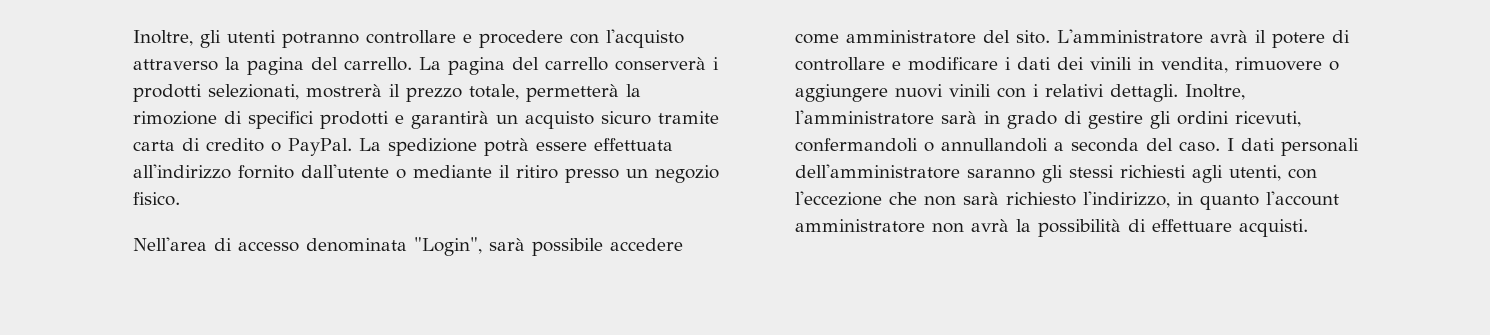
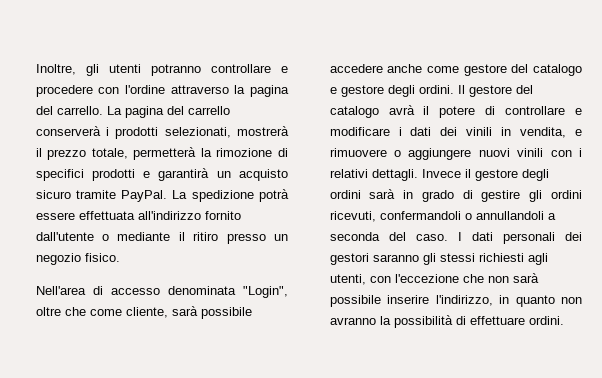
[606,29,685,48] l'acquisto -> [124,85,165,94] l'ordine
[133,138,282,152] carta di credito o -> (116, 194) none
[489,238,684,256] [795,29,1204,44] sarà possibile accedere come amministratore del sito. L'amministratore -> [35,306,252,319] [329,64,582,76] [329,85,533,97] [329,106,379,118] oltre che come cliente, sarà possibile accedere anche come gestore del catalogo e gestore degli ordini. Il gestore del catalogo
(1229, 65) none -> [575,129,582,136] e
[1185,84,1246,100] [795,110,935,125] Inoltre, l'amministratore -> [421,169,549,181] [329,190,361,199] Invece il gestore degli ordini
[795,164,961,179] dell'amministratore -> [565,232,582,241] [329,253,369,265] dei gestori
[1006,192,1077,206] richiesto -> [329,295,430,307] possibile inserire
[1266,191,1340,206] [795,219,1010,233] l'account amministratore non avrà -> [561,297,582,304] [329,317,376,325] non avranno
[1239,219,1309,237] acquisti. -> [528,316,564,325] ordini.

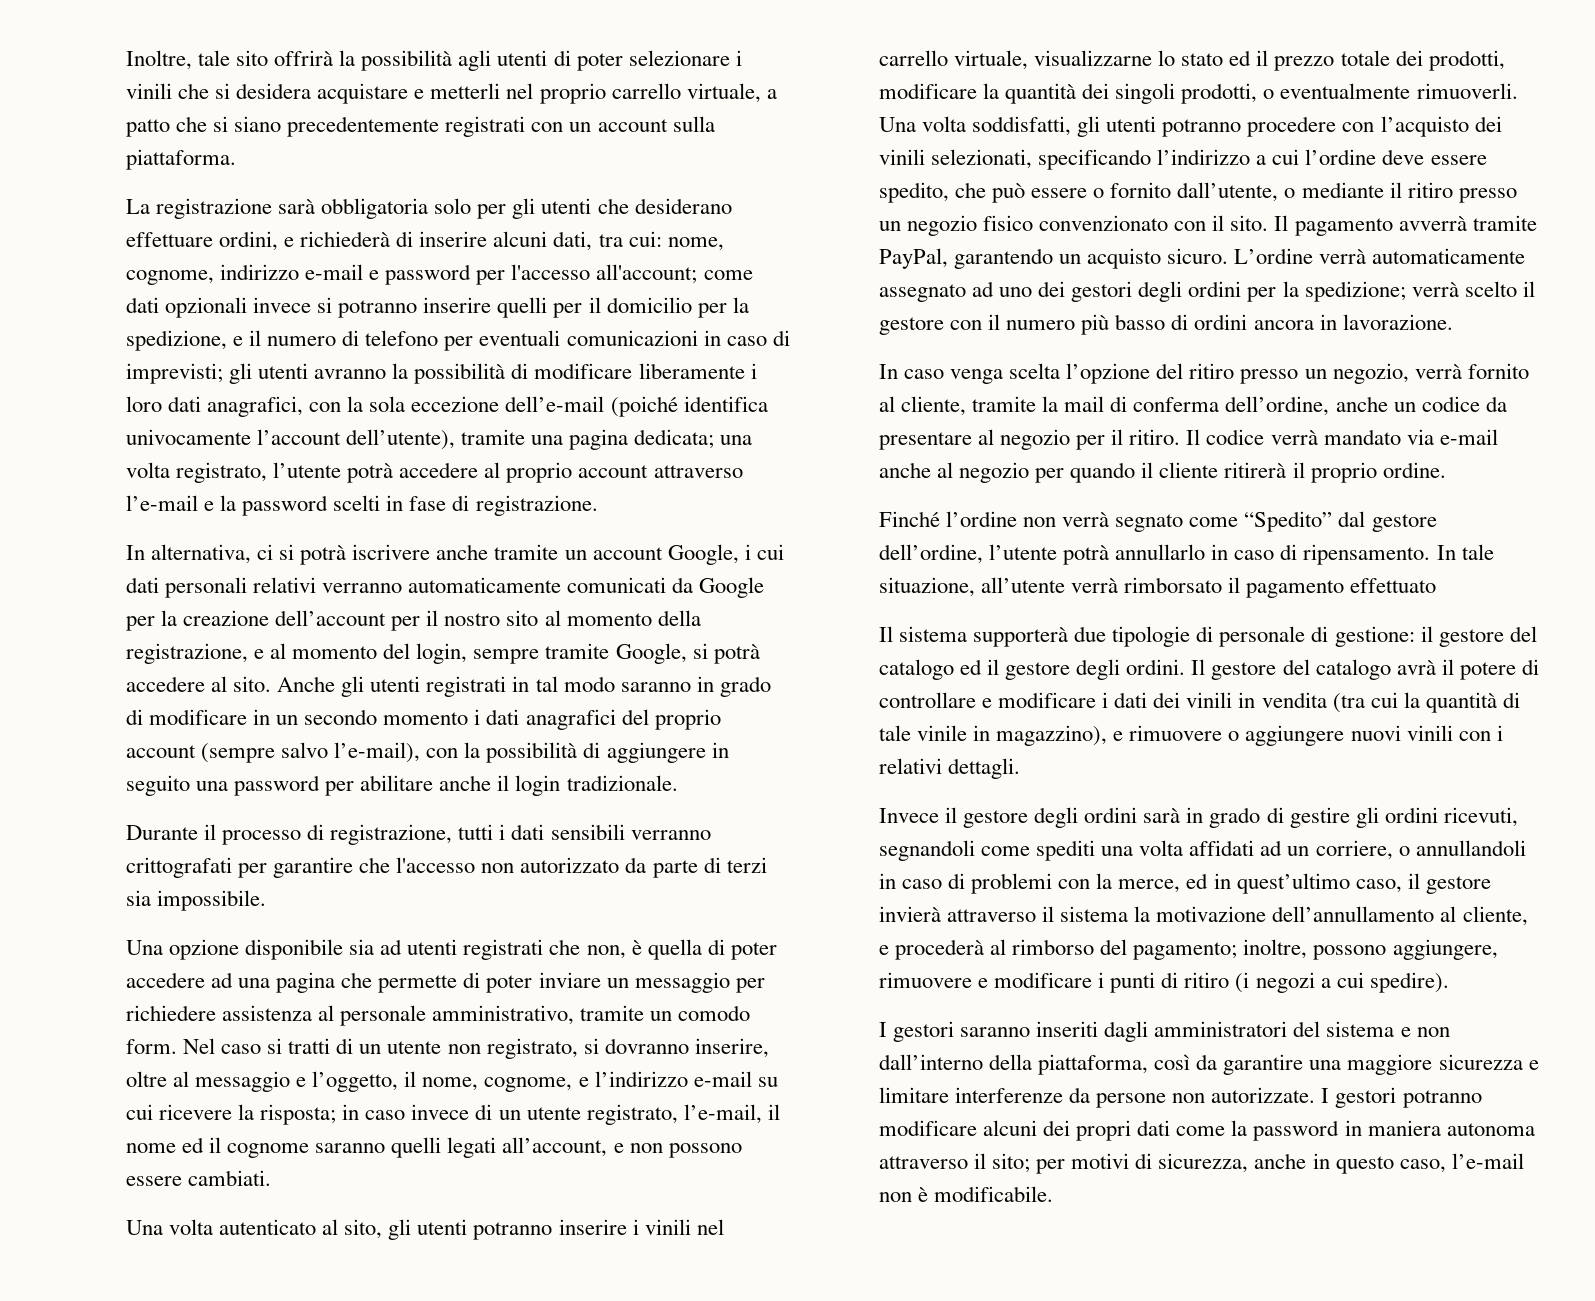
[85,64,288,76] [35,85,289,97] [35,106,230,118] [35,126,289,139] [35,147,288,160] [35,168,288,181] [35,189,289,202] [35,211,241,220] [35,232,94,241] gli utenti potranno controllare e procedere con l'ordine attraverso la pagina del carrello. La pagina del carrello conserverà i prodotti selezionati, mostrerà il prezzo totale, permetterà la rimozione di specifici prodotti e garantirà un acquisto sicuro tramite PayPal. La spedizione potrà essere effettuata all'indirizzo fornito dall'utente -> [198,50,742,71] [125,83,777,104] [125,116,715,137] [125,149,236,170] [125,198,732,219] [125,231,724,251] [125,264,753,285] [125,297,749,318] [125,330,790,351] [125,363,757,384] [125,396,768,417] [125,429,753,450] [125,462,743,483] [125,495,598,516] [125,544,784,565] [125,577,765,598] [125,610,701,631] [125,643,760,664] [125,676,771,697] [125,709,721,730] [125,742,729,763] [125,775,678,796] [125,824,711,845] [125,857,767,878] [125,890,267,911] [125,939,777,960] [125,972,765,993] [125,1005,751,1026] [125,1038,769,1059] [125,1071,778,1092] [125,1104,780,1125] [125,1137,742,1158] [125,1170,272,1186] [125,1219,724,1240] [878,50,1505,71] [878,83,1518,104] [878,116,1502,137] [878,149,1487,170] [878,182,1279,203] tale sito offrirà la possibilità agli utenti di poter selezionare i vinili che si desidera acquistare e metterli nel proprio carrello virtuale, a patto che si siano precedentemente registrati con un account sulla piattaforma. // La registrazione sarà obbligatoria solo per gli utenti che desiderano effettuare ordini, e richiederà di inserire alcuni dati, tra cui: nome, cognome, indirizzo e-mail e password per l'accesso all'account; come dati opzionali invece si potranno inserire quelli per il domicilio per la spedizione, e il numero di telefono per eventuali comunicazioni in caso di imprevisti; gli utenti avranno la possibilità di modificare liberamente i loro dati anagrafici, con la sola eccezione dell’e-mail (poiché identifica univocamente l’account dell’utente), tramite una pagina dedicata; una volta registrato, l’utente potrà accedere al proprio account attraverso l’e-mail e la password scelti in fase di registrazione. // In alternativa, ci si potrà iscrivere anche tramite un account Google, i cui dati personali relativi verranno automaticamente comunicati da Google per la creazione dell’account per il nostro sito al momento della registrazione, e al momento del login, sempre tramite Google, si potrà accedere al sito. Anche gli utenti registrati in tal modo saranno in grado di modificare in un secondo momento i dati anagrafici del proprio account (sempre salvo l’e-mail), con la possibilità di aggiungere in seguito una password per abilitare anche il login tradizionale. // Durante il processo di registrazione, tutti i dati sensibili verranno crittografati per garantire che l'accesso non autorizzato da parte di terzi sia impossibile. // Una opzione disponibile sia ad utenti registrati che non, è quella di poter accedere ad una pagina che permette di poter inviare un messaggio per richiedere assistenza al personale amministrativo, tramite un comodo form. Nel caso si tratti di un utente non registrato, si dovranno inserire, oltre al messaggio e l’oggetto, il nome, cognome, e l’indirizzo e-mail su cui ricevere la risposta; in caso invece di un utente registrato, l’e-mail, il nome ed il cognome saranno quelli legati all’account, e non possono essere cambiati. // Una volta autenticato al sito, gli utenti potranno inserire i vinili nel carrello virtuale, visualizzarne lo stato ed il prezzo totale dei prodotti, modificare la quantità dei singoli prodotti, o eventualmente rimuoverli. Una volta soddisfatti, gli utenti potranno procedere con l’acquisto dei vinili selezionati, specificando l’indirizzo a cui l’ordine deve essere spedito, che può essere o fornito dall’utente,
[84,253,120,262] [35,286,288,298] [35,306,252,319] [329,64,582,76] [329,87,337,94] fisico. // Nell'area di accesso denominata "Login", oltre che come cliente, sarà possibile accedere anche come gestore del catalogo e -> [983,215,1537,236] [878,248,1526,269] [878,281,1535,302] [878,314,1453,335] [878,363,1529,384] [878,396,1507,416] [878,429,1498,450] [878,462,1446,483] [878,511,1437,532] [878,544,1494,565] [878,577,1437,598] [878,626,1537,647] [878,659,1000,680] fisico convenzionato con il sito. Il pagamento avverrà tramite PayPal, garantendo un acquisto sicuro. L’ordine verrà automaticamente assegnato ad uno dei gestori degli ordini per la spedizione; verrà scelto il gestore con il numero più basso di ordini ancora in lavorazione. // In caso venga scelta l’opzione del ritiro presso un negozio, verrà fornito al cliente, tramite la mail di conferma dell’ordine, anche un codice da presentare al negozio per il ritiro. Il codice verrà mandato via e-mail anche al negozio per quando il cliente ritirerà il proprio ordine. // Finché l’ordine non verrà segnato come “Spedito” dal gestore dell’ordine, l’utente potrà annullarlo in caso di ripensamento. In tale situazione, all’utente verrà rimborsato il pagamento effettuato // Il sistema supporterà due tipologie di personale di gestione: il gestore del catalogo ed il
[520,127,567,138] vendita, -> [1261,692,1520,713] [878,725,1108,746] vendita (tra cui la quantità di tale vinile in magazzino),
(418, 175) none -> (1021, 768) //
[379,211,556,220] [329,232,582,244] [329,253,548,265] [329,273,539,285] [329,295,582,307] [329,315,564,328] confermandoli o annullandoli a seconda del caso. I dati personali dei gestori saranno gli stessi richiesti agli utenti, con l'eccezione che non sarà possibile inserire l'indirizzo, in quanto non avranno la possibilità di effettuare ordini. -> [878,840,1526,861] [878,873,1491,894] [878,906,1528,926] [878,939,1498,960] [878,972,1449,993] [878,1021,1450,1042] [878,1054,1539,1075] [878,1087,1482,1108] [878,1120,1535,1141] [878,1153,1524,1174] [878,1186,1054,1202] segnandoli come spediti una volta affidati ad un corriere, o annullandoli in caso di problemi con la merce, ed in quest’ultimo caso, il gestore invierà attraverso il sistema la motivazione dell’annullamento al cliente, e procederà al rimborso del pagamento; inoltre, possono aggiungere, rimuovere e modificare i punti di ritiro (i negozi a cui spedire). // I gestori saranno inseriti dagli amministratori del sistema e non dall’interno della piattaforma, così da garantire una maggiore sicurezza e limitare interferenze da persone non autorizzate. I gestori potranno modificare alcuni dei propri dati come la password in maniera autonoma attraverso il sito; per motivi di sicurezza, anche in questo caso, l’e-mail non è modificabile.

